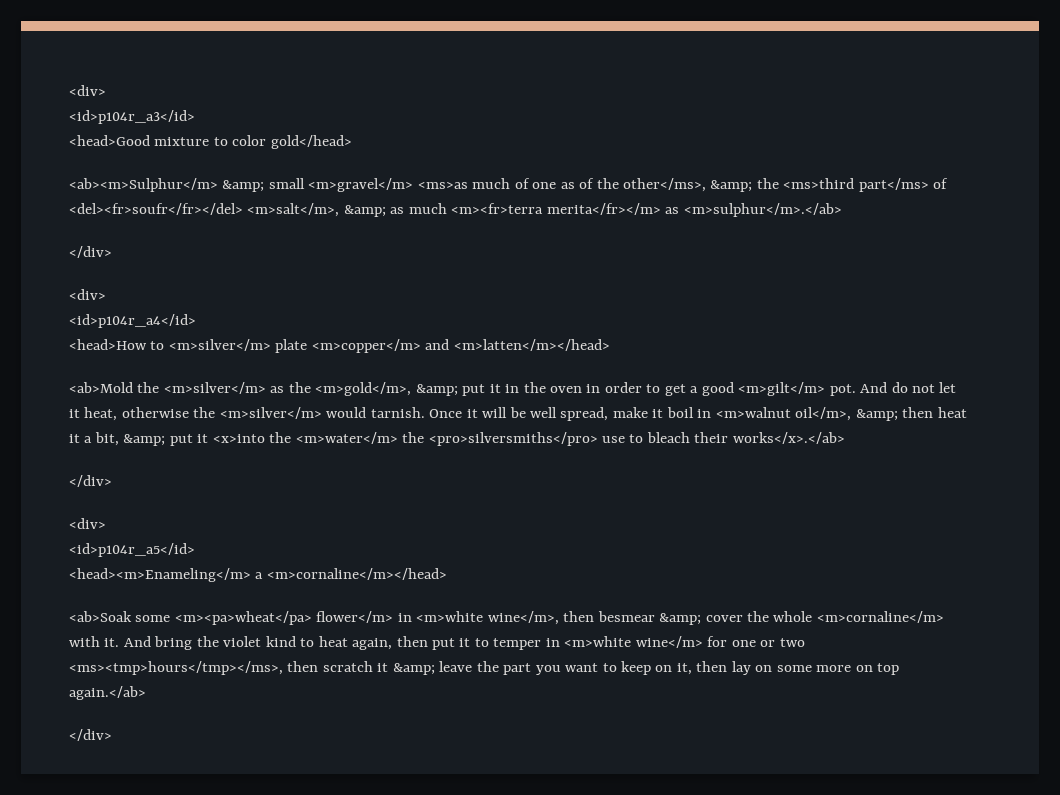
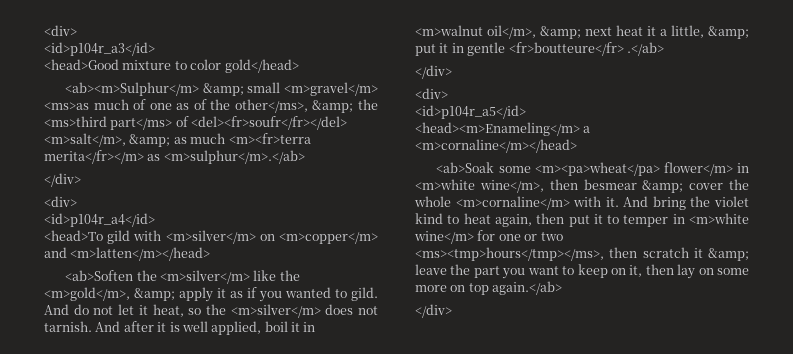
[69,339,308,353] <head>How to <m>silver</m> plate -> [44,230,275,244] <head>To gild with <m>silver</m> on
[69,382,285,394] <ab>Mold the <m>silver</m> as -> [65,270,277,284] <ab>Soften the <m>silver</m> like
[462,382,856,396] put it in the oven in order to get a good <m>gilt</m> pot. -> [179,287,378,302] apply it as if you wanted to gild.
[121,407,694,421] otherwise the <m>silver</m> would tarnish. Once it will be well spread, make it boil -> [188,304,378,318] [44,321,300,335] so the <m>silver</m> does not tarnish. And after it is well applied, boil it
[902,407,934,418] then -> [585,27,612,36] next
[94,432,845,446] bit, &amp; put it <x>into the <m>water</m> the <pro>silversmiths</pro> use to bleach their works</x>.</ab> -> [671,25,749,39] [415,42,664,56] little, &amp; put it in gentle <fr>boutteure</fr> .</ab>

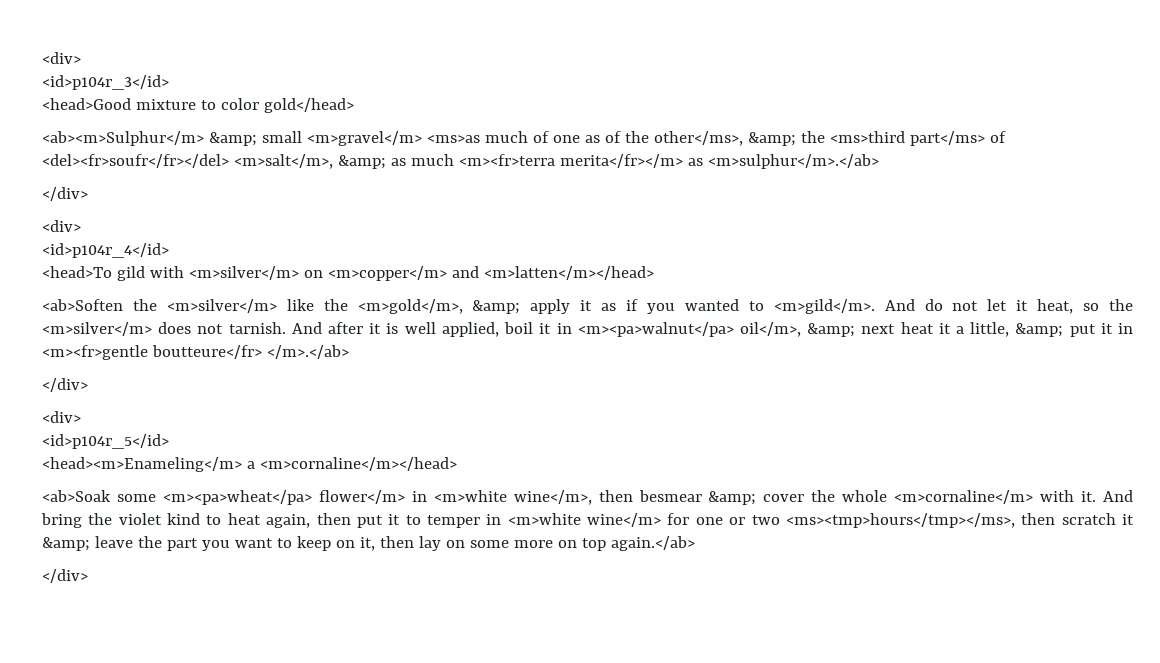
[44,25,77,36] [44,42,155,56] <div> // <id>p104r_a3</id> -> [42,52,81,64] [42,75,169,90] <div> // <id>p104r_3</id>
[44,213,155,227] <id>p104r_a4</id> -> [42,243,169,258] <id>p104r_4</id>
[351,287,378,301] gild. -> [773,299,875,314] <m>gild</m>.
[415,25,483,36] <m>walnut -> [577,322,734,337] <m><pa>walnut</pa>
[467,42,664,56] [415,65,452,79] [415,88,448,99] [415,105,526,119] gentle <fr>boutteure</fr> .</ab> // </div> // <div> // <id>p104r_a5</id> -> [42,345,349,360] [42,378,88,392] [42,411,81,423] [42,434,169,449] <m><fr>gentle boutteure</fr> </m>.</ab> // </div> // <div> // <id>p104r_5</id>

